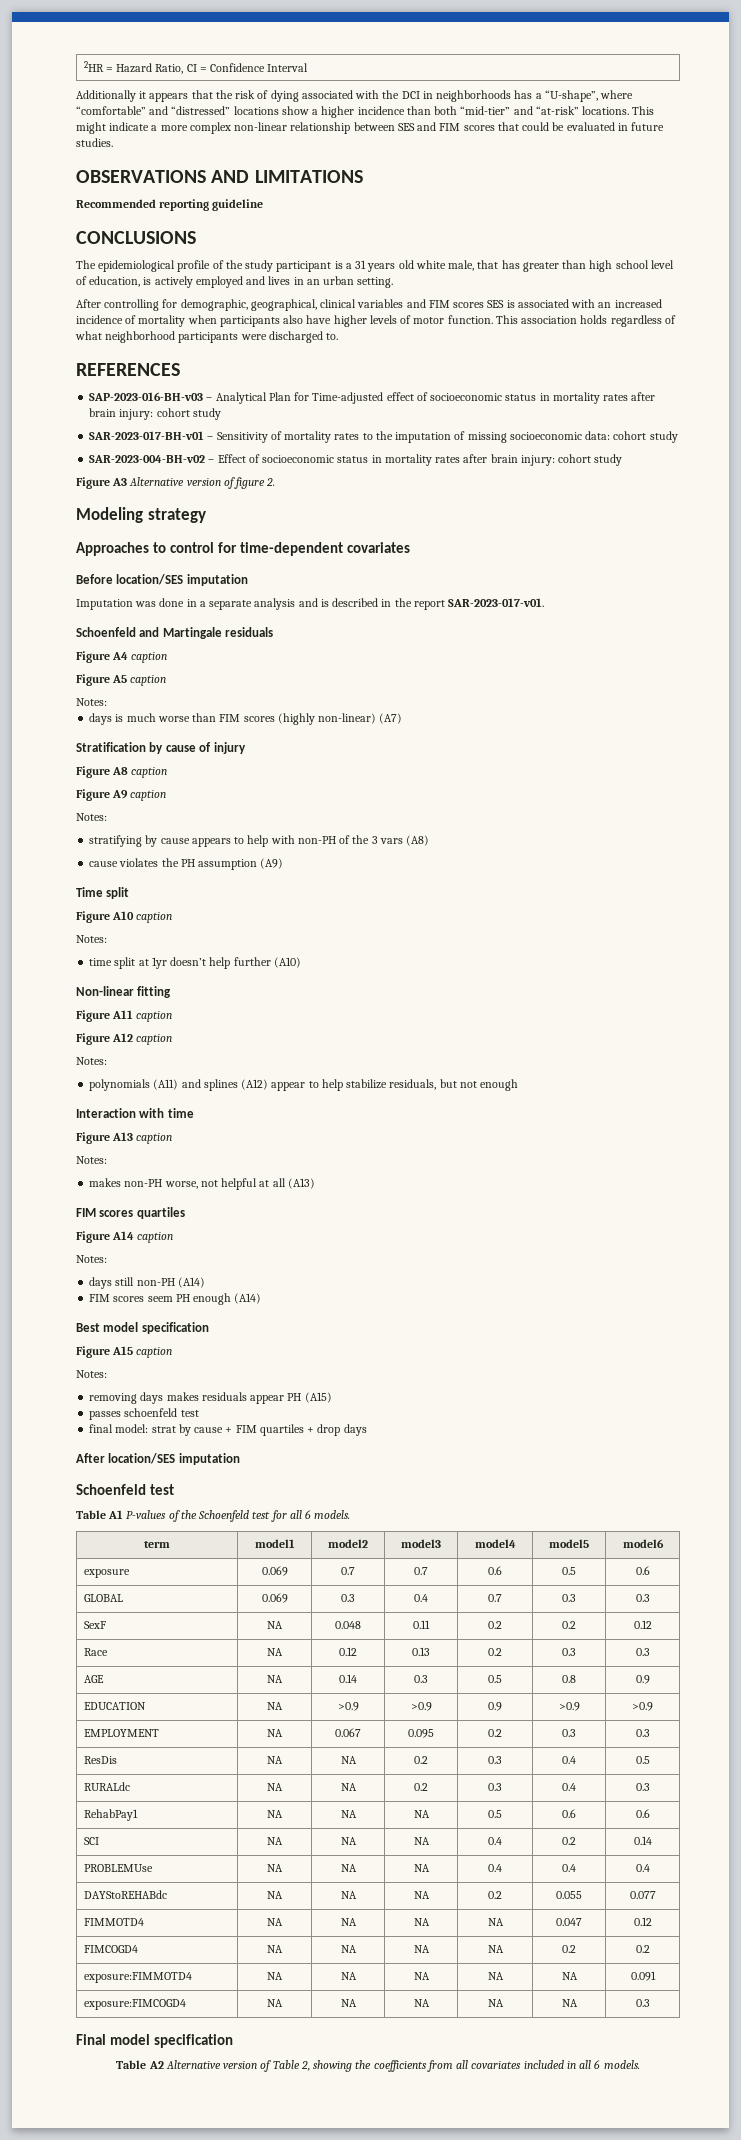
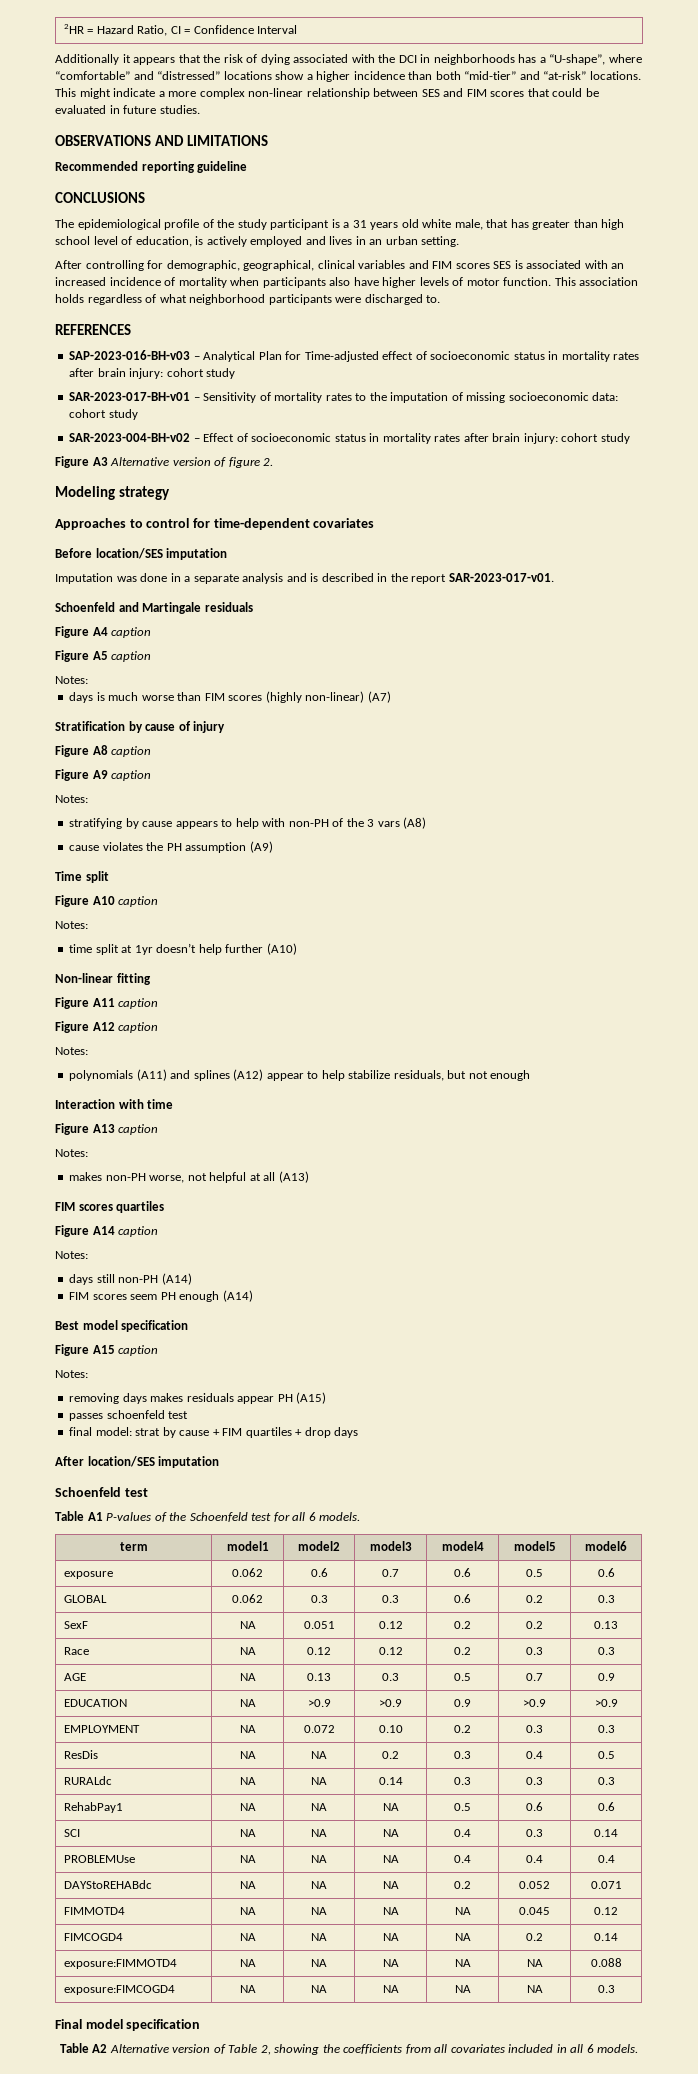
[261,1566,288,1576] [341,1567,355,1575] 0.069 | 0.7 -> [232,1568,263,1577] [310,1568,328,1577] 0.062 | 0.6
[261,1593,288,1603] [341,1594,355,1602] [414,1594,428,1602] [488,1594,502,1602] [562,1594,576,1602] 0.069 | 0.3 | 0.4 | 0.7 | 0.3 -> [232,1594,263,1603] [310,1595,328,1603] [382,1595,399,1603] [454,1594,471,1603] [526,1595,543,1603] 0.062 | 0.3 | 0.3 | 0.6 | 0.2
[335,1621,361,1629] [413,1620,430,1629] 0.048 | 0.11 -> [303,1621,335,1629] [378,1621,403,1629] 0.051 | 0.12
[633,1620,652,1629] 0.12 -> [594,1621,618,1629] 0.13
[412,1647,430,1656] 0.13 -> [378,1647,403,1655] 0.12
[339,1674,357,1683] 0.14 -> [307,1673,331,1681] 0.13
[562,1675,576,1683] 0.8 -> [526,1673,543,1681] 0.7
[335,1728,361,1737] [408,1729,434,1738] 0.067 | 0.095 -> [303,1725,335,1733] [378,1725,403,1733] 0.072 | 0.10
[414,1783,428,1791] [488,1783,502,1791] [562,1783,576,1791] 0.2 | 0.3 | 0.4 -> [378,1777,403,1785] [454,1777,471,1785] [526,1777,543,1785] 0.14 | 0.3 | 0.3
[562,1837,576,1845] 0.2 -> [526,1829,543,1837] 0.3
[556,1891,582,1899] [629,1891,656,1899] 0.055 | 0.077 -> [519,1881,550,1889] [590,1881,622,1889] 0.052 | 0.071
[556,1918,582,1926] 0.047 -> [519,1907,550,1915] 0.045
[635,1945,650,1953] 0.2 -> [594,1933,618,1941] 0.14
[630,1971,656,1981] 0.091 -> [590,1958,622,1967] 0.088

